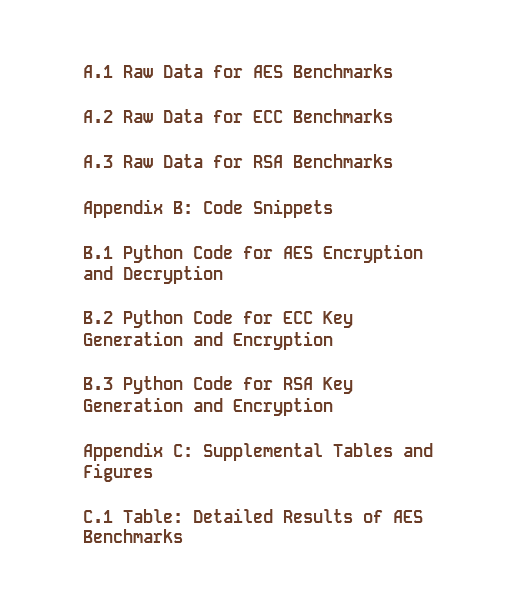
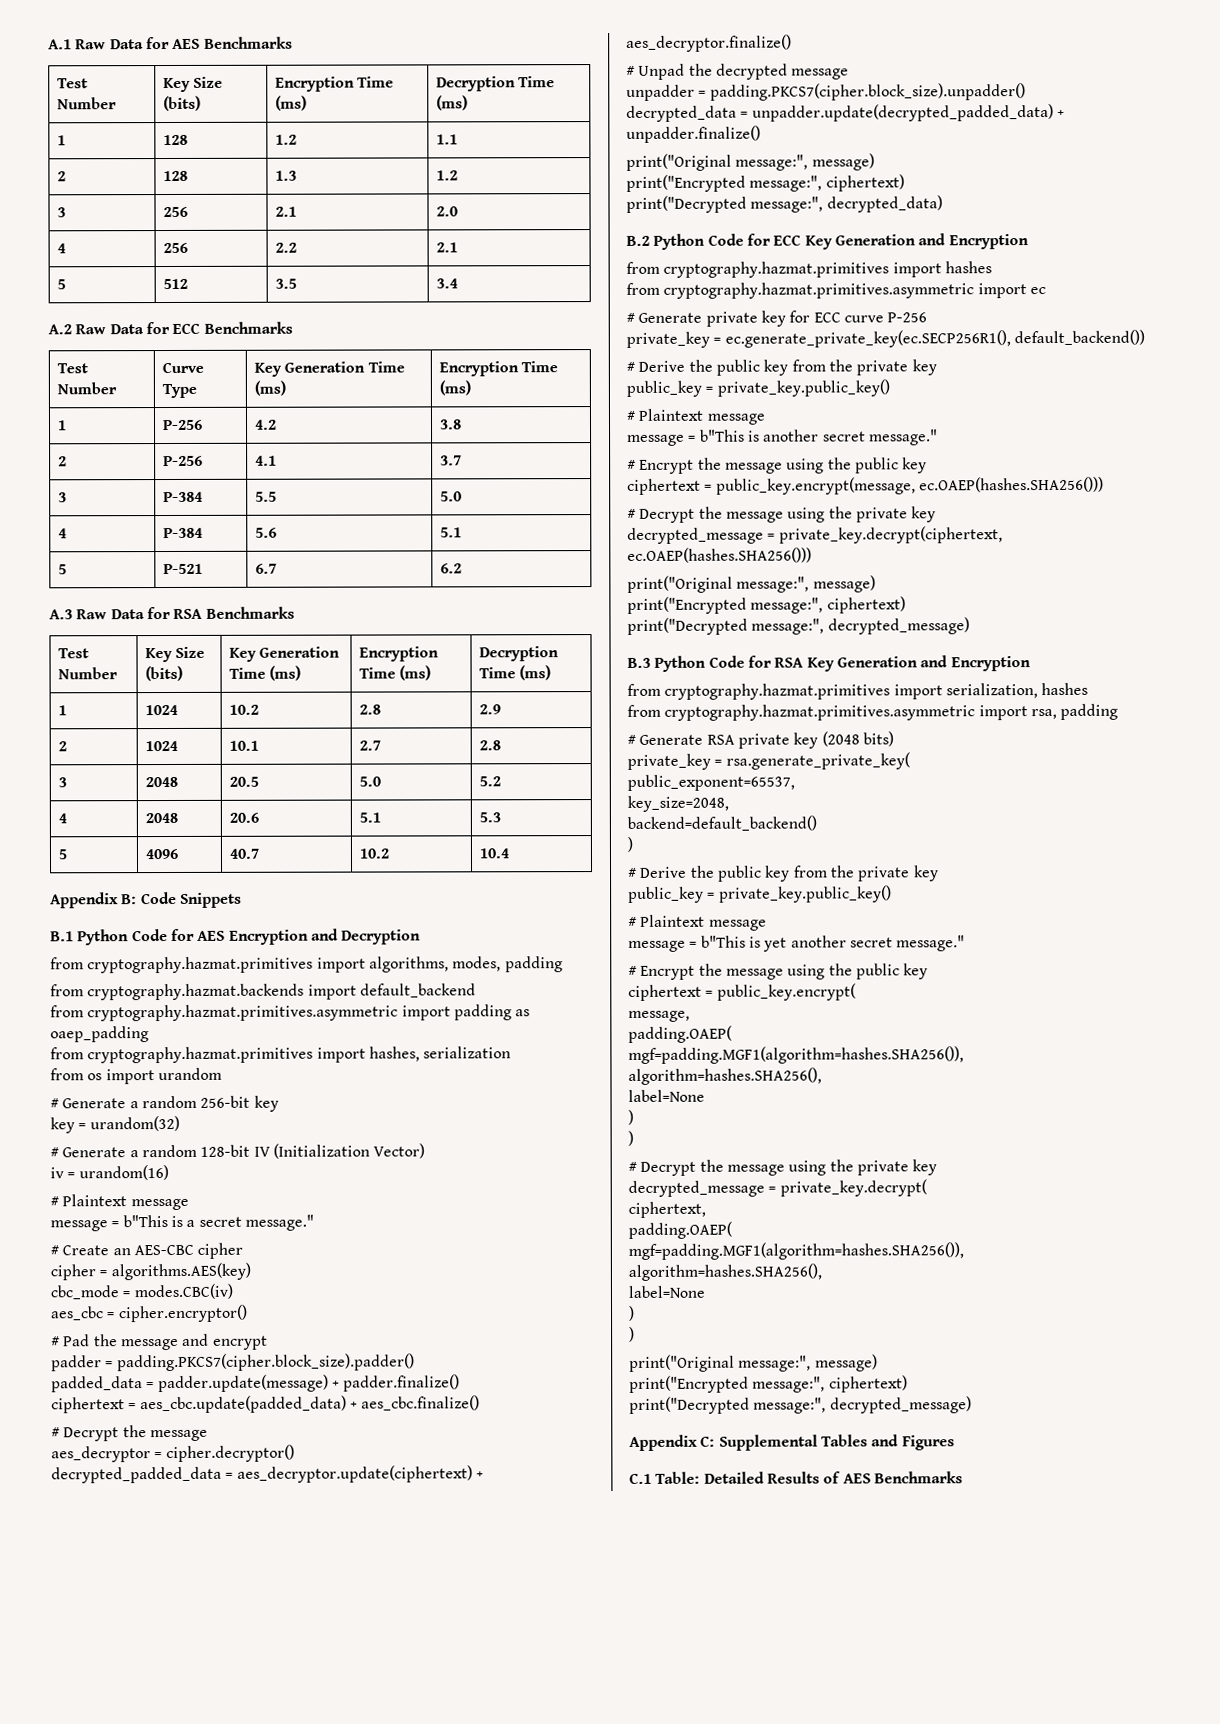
(393, 71) none -> [56,78,88,89] [56,97,117,110] [162,76,224,93] [162,95,201,112] [274,76,395,92] [274,95,307,111] [435,76,556,92] [435,95,468,111] [56,135,66,146] [162,134,188,146] [274,134,297,145] [435,134,458,145] [56,171,66,182] [162,170,188,182] [274,170,297,181] [435,170,458,181] [56,207,66,218] [162,206,188,218] [274,206,297,217] [435,206,458,217] [56,243,66,254] [162,242,188,254] [274,242,297,253] [435,242,458,253] [56,279,66,290] [162,278,188,290] [274,278,297,289] [435,278,458,289] // Test Number | Key Size (bits) | Encryption Time (ms) | Decryption Time (ms) // 1 | 128 | 1.2 | 1.1 // 2 | 128 | 1.3 | 1.2 // 3 | 256 | 2.1 | 2.0 // 4 | 256 | 2.2 | 2.1 // 5 | 512 | 3.5 | 3.4
(393, 116) none -> [56,363,88,374] [56,382,117,395] [161,361,204,374] [161,383,197,399] [253,361,405,377] [253,380,286,396] [438,361,559,377] [438,380,471,396] [56,420,67,431] [161,419,203,431] [253,419,277,430] [438,419,462,430] [57,456,67,467] [162,455,203,467] [254,455,277,466] [439,455,462,466] [57,492,67,503] [162,491,203,503] [254,491,277,502] [439,491,462,502] [57,528,67,539] [162,527,203,539] [254,527,277,538] [439,527,462,538] [57,564,67,575] [162,563,203,575] [254,563,277,574] [439,563,462,574] // Test Number | Curve Type | Key Generation Time (ms) | Encryption Time (ms) // 1 | P-256 | 4.2 | 3.8 // 2 | P-256 | 4.1 | 3.7 // 3 | P-384 | 5.5 | 5.0 // 4 | P-384 | 5.6 | 5.1 // 5 | P-521 | 6.7 | 6.2
(393, 161) none -> [57,648,89,659] [57,667,118,680] [144,646,206,663] [144,665,183,682] [228,646,341,662] [228,665,302,681] [358,646,439,662] [358,665,432,681] [478,646,559,662] [478,665,552,681] [57,705,67,716] [144,704,178,716] [228,704,259,715] [358,704,381,715] [478,704,501,715] [57,741,67,752] [144,740,178,752] [228,740,259,751] [358,740,381,751] [478,740,501,751] [57,777,67,788] [144,776,178,788] [228,776,259,787] [358,776,381,787] [478,776,501,787] [57,813,67,824] [144,812,178,824] [228,812,259,823] [358,812,381,823] [478,812,501,823] [57,849,67,860] [144,848,178,860] [228,848,259,859] [358,848,389,859] [478,848,509,859] // Test Number | Key Size (bits) | Key Generation Time (ms) | Encryption Time (ms) | Decryption Time (ms) // 1 | 1024 | 10.2 | 2.8 | 2.9 // 2 | 1024 | 10.1 | 2.7 | 2.8 // 3 | 2048 | 20.5 | 5.0 | 5.2 // 4 | 2048 | 20.6 | 5.1 | 5.3 // 5 | 4096 | 40.7 | 10.2 | 10.4
(223, 274) none -> [50,956,563,974] [50,983,476,1001] [50,1004,531,1022] [50,1026,149,1043] [50,1046,512,1064] [50,1067,222,1085] [50,1095,279,1112] [50,1115,180,1134] [50,1143,426,1159] [50,1165,169,1181] [50,1194,189,1211] [50,1214,314,1232] [50,1242,244,1259] [50,1262,251,1281] [50,1283,233,1300] [51,1304,248,1323] [51,1333,268,1351] [51,1353,415,1372] [51,1374,461,1393] [51,1395,481,1414] [51,1425,208,1442] [51,1444,295,1463] [51,1465,484,1484] [626,34,792,52] [626,63,850,80] [626,83,1026,101] [626,103,1065,122] [626,125,761,143] [626,153,875,171] [626,174,905,192] [626,195,943,213] // from cryptography.hazmat.primitives import algorithms, modes, padding // from cryptography.hazmat.backends import default_backend // from cryptography.hazmat.primitives.asymmetric import padding as oaep_padding // from cryptography.hazmat.primitives import hashes, serialization // from os import urandom // # Generate a random 256-bit key // key = urandom(32) // # Generate a random 128-bit IV (Initialization Vector) // iv = urandom(16) // # Plaintext message // message = b"This is a secret message." // # Create an AES-CBC cipher // cipher = algorithms.AES(key) // cbc_mode = modes.CBC(iv) // aes_cbc = cipher.encryptor() // # Pad the message and encrypt // padder = padding.PKCS7(cipher.block_size).padder() // padded_data = padder.update(message) + padder.finalize() // ciphertext = aes_cbc.update(padded_data) + aes_cbc.finalize() // # Decrypt the message // aes_decryptor = cipher.decryptor() // decrypted_padded_data = aes_decryptor.update(ciphertext) + aes_decryptor.finalize() // # Unpad the decrypted message // unpadder = padding.PKCS7(cipher.block_size).unpadder() // decrypted_data = unpadder.update(decrypted_padded_data) + unpadder.finalize() // print("Original message:", message) // print("Encrypted message:", ciphertext) // print("Decrypted message:", decrypted_data)
(333, 340) none -> [626,261,992,278] [626,282,1046,299] [626,310,928,327] [626,329,1145,348] [626,359,937,376] [626,379,890,397] [626,408,766,425] [627,429,938,446] [627,457,928,474] [627,476,1104,495] [627,506,937,523] [627,526,1003,544] [627,547,812,563] [627,575,876,593] [627,596,906,614] [627,617,970,635] // from cryptography.hazmat.primitives import hashes // from cryptography.hazmat.primitives.asymmetric import ec // # Generate private key for ECC curve P-256 // private_key = ec.generate_private_key(ec.SECP256R1(), default_backend()) // # Derive the public key from the private key // public_key = private_key.public_key() // # Plaintext message // message = b"This is another secret message." // # Encrypt the message using the public key // ciphertext = public_key.encrypt(message, ec.OAEP(hashes.SHA256())) // # Decrypt the message using the private key // decrypted_message = private_key.decrypt(ciphertext, ec.OAEP(hashes.SHA256())) // print("Original message:", message) // print("Encrypted message:", ciphertext) // print("Decrypted message:", decrypted_message)
(333, 406) none -> [627,682,1089,700] [627,703,1119,721] [627,731,894,749] [627,752,910,770] [627,774,795,791] [627,795,729,812] [627,815,817,831] [627,836,633,852] [628,865,939,882] [628,885,892,903] [628,914,767,931] [628,935,966,952] [628,963,929,980] [628,983,856,1001] [628,1010,690,1022] [628,1025,732,1043] [628,1046,964,1064] [628,1067,822,1085] [628,1089,705,1102] [628,1109,634,1125] [628,1130,634,1146] [628,1159,938,1176] [628,1179,927,1197] [628,1201,706,1218] [628,1221,732,1239] [628,1242,964,1260] [628,1263,822,1281] [628,1285,705,1298] [629,1305,635,1321] [629,1326,635,1342] [629,1354,878,1372] [629,1375,908,1393] [629,1396,972,1414] // from cryptography.hazmat.primitives import serialization, hashes // from cryptography.hazmat.primitives.asymmetric import rsa, padding // # Generate RSA private key (2048 bits) // private_key = rsa.generate_private_key( // public_exponent=65537, // key_size=2048, // backend=default_backend() // ) // # Derive the public key from the private key // public_key = private_key.public_key() // # Plaintext message // message = b"This is yet another secret message." // # Encrypt the message using the public key // ciphertext = public_key.encrypt( // message, // padding.OAEP( // mgf=padding.MGF1(algorithm=hashes.SHA256()), // algorithm=hashes.SHA256(), // label=None // ) // ) // # Decrypt the message using the private key // decrypted_message = private_key.decrypt( // ciphertext, // padding.OAEP( // mgf=padding.MGF1(algorithm=hashes.SHA256()), // algorithm=hashes.SHA256(), // label=None // ) // ) // print("Original message:", message) // print("Encrypted message:", ciphertext) // print("Decrypted message:", decrypted_message)

